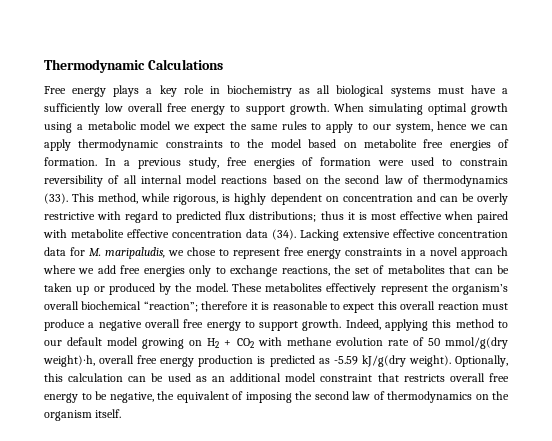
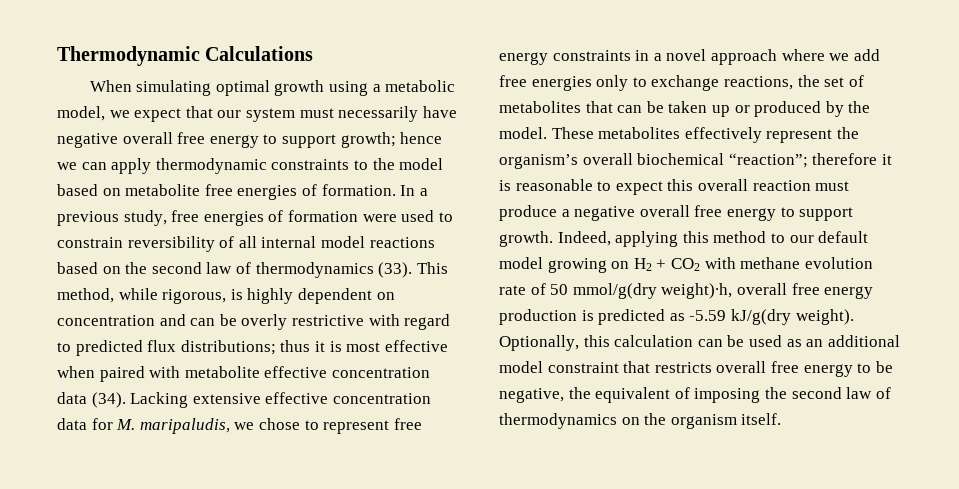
[44,85,509,97] [44,103,329,115] Free energy plays a key role in biochemistry as all biological systems must have a sufficiently low overall free energy to support growth. -> (314, 53) none
[140,121,172,130] model -> [57,106,105,121] model,
[229,121,433,133] the same rules to apply to our system, -> [185,106,457,122] [57,132,396,148] that our system must necessarily have negative overall free energy to support growth;

